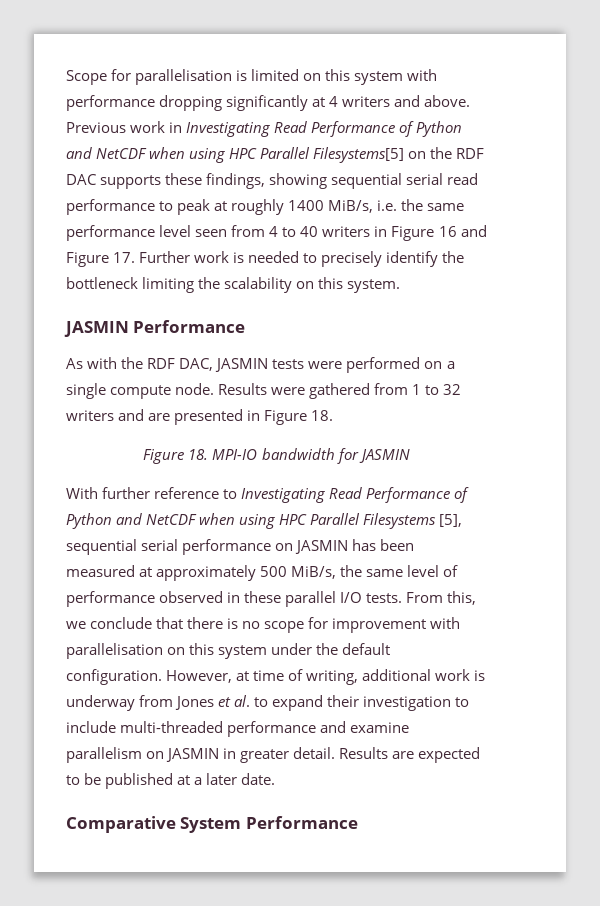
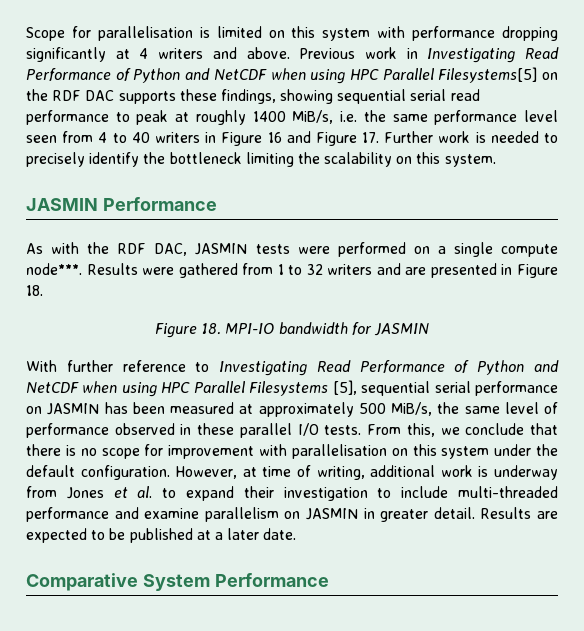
[175,383,215,395] node. -> [26,263,82,275] node***.

